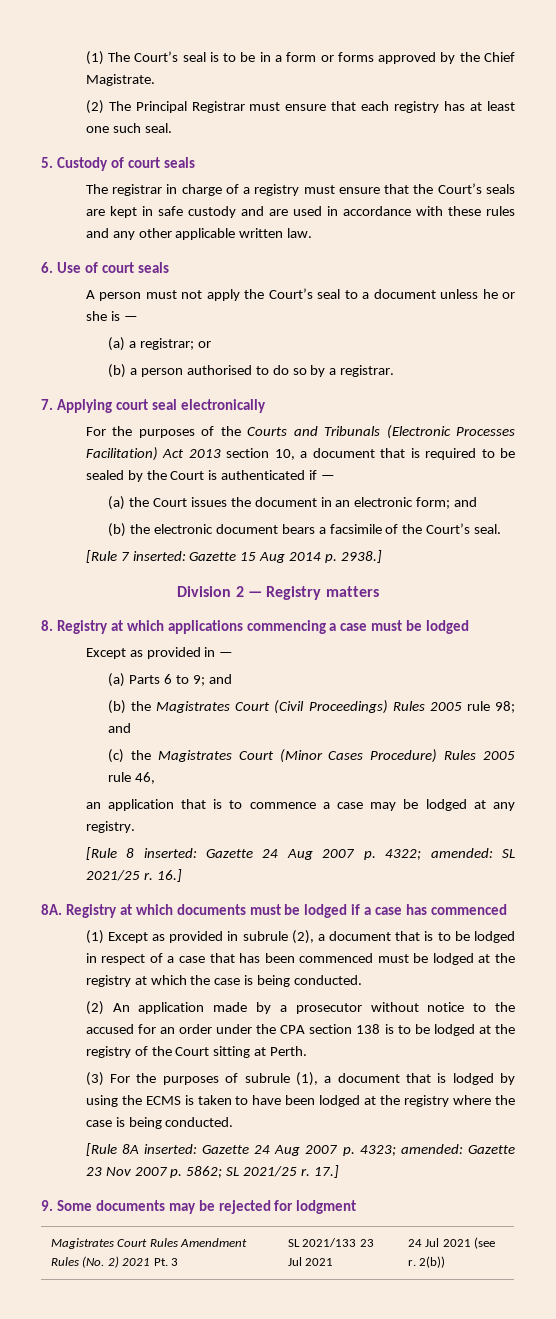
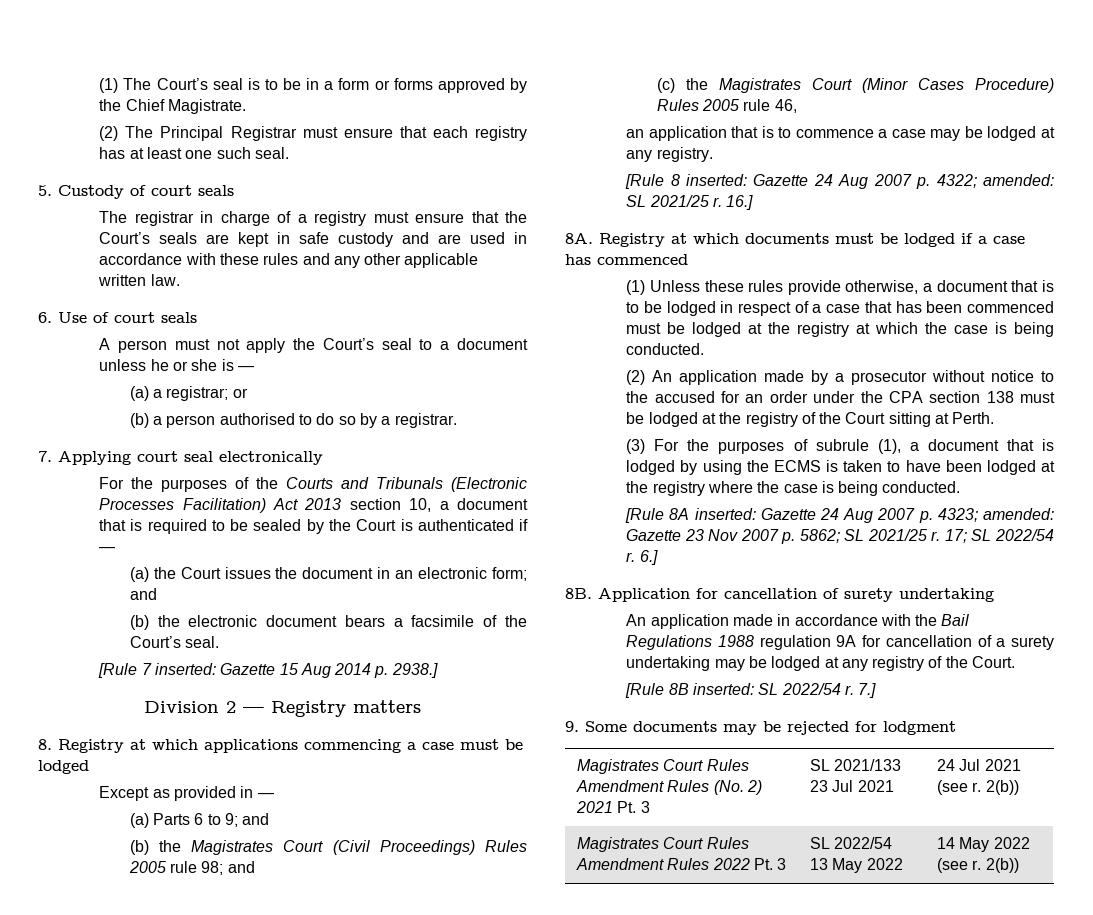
[107,930,314,944] Except as provided in subrule (2), -> [649,280,919,295] Unless these rules provide otherwise,
[384,1024,411,1034] is to -> [1020,392,1055,403] must
[314,1165,340,1178] 17.] -> [944,529,1054,543] [626,550,658,565] [565,588,994,602] [626,614,970,629] [626,635,1054,650] [626,656,1016,671] [625,683,877,698] 17; SL 2022/54 r. 6.] // 8B. Application for cancellation of surety undertaking // An application made in accordance with the Bail Regulations 1988 regulation 9A for cancellation of a surety undertaking may be lodged at any registry of the Court. // [Rule 8B inserted: SL 2022/54 r. 7.]
(446, 1262) none -> [576,837,749,852] [575,858,787,870] [809,837,893,849] [809,858,903,873] [936,837,1030,852] [936,858,1019,873] // Magistrates Court Rules Amendment Rules 2022 Pt. 3 | SL 2022/54 13 May 2022 | 14 May 2022 (see r. 2(b))

